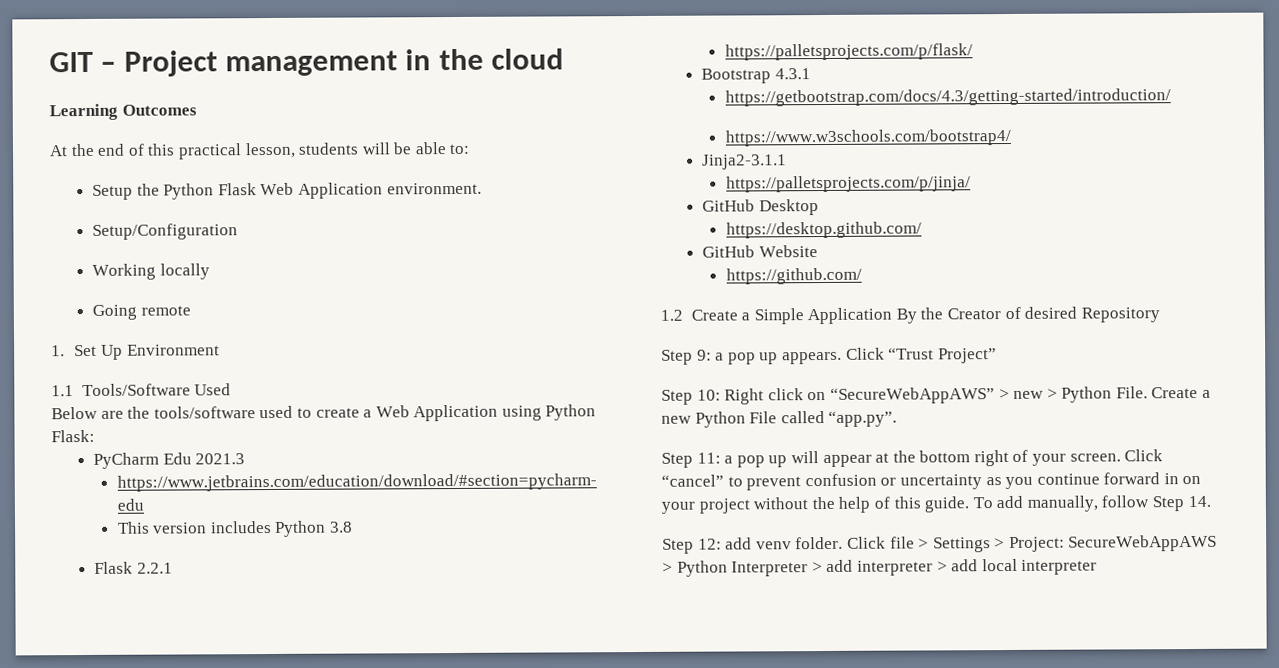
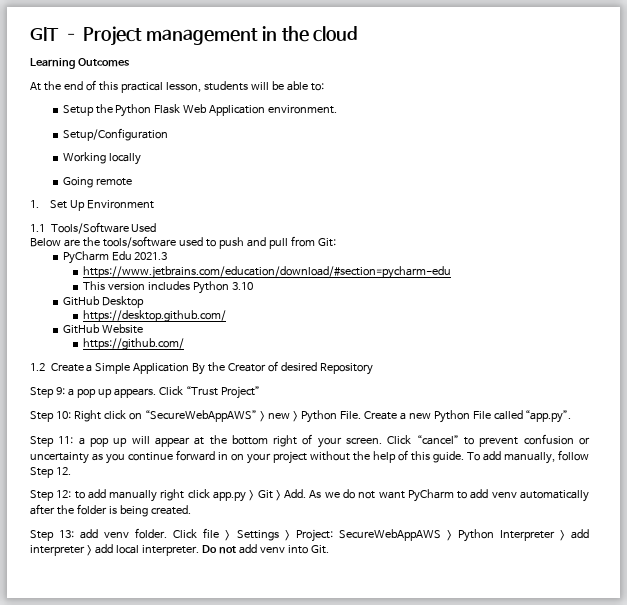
[315,404,597,422] [51,429,95,443] create a Web Application using Python Flask: -> [218,236,336,249] push and pull from Git:
[329,521,353,533] [94,561,173,574] [724,43,973,61] [701,68,811,84] [724,88,1171,107] [724,128,1011,147] [702,154,788,170] [725,175,971,193] 3.8 // Flask 2.2.1 // https://palletsprojects.com/p/flask/ // Bootstrap 4.3.1 // https://getbootstrap.com/docs/4.3/getting-started/introduction/ // https://www.w3schools.com/bootstrap4/ // Jinja2-3.1.1 // https://palletsprojects.com/p/jinja/ -> [231,282,253,290] 3.10
[1187,495,1211,508] 14. -> [55,467,71,475] 12.
(722, 544) none -> [74,489,589,502] [30,504,191,517] [30,530,75,541] to add manually right click app.py > Git > Add. As we do not want PyCharm to add venv automatically after the folder is being created. // Step 13:
[1021,559,1098,575] interpreter -> [141,544,329,556] interpreter. Do not add venv into Git.

